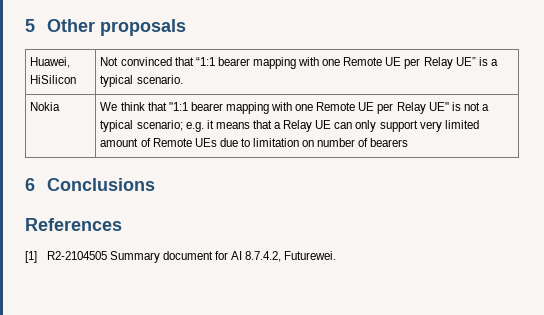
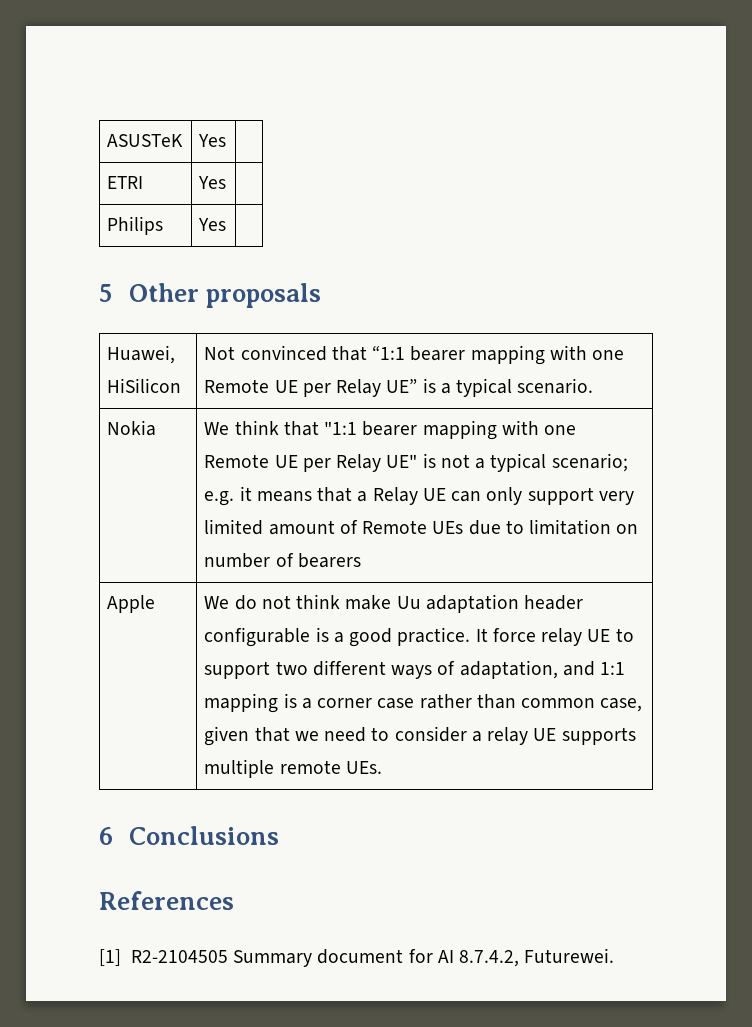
(25, 25) none -> [107,134,184,147] [198,134,227,147] [107,176,144,189] [198,176,227,189] [107,216,164,235] [198,218,227,231] ASUSTeK | Yes | // ETRI | Yes | // Philips | Yes | //
(409, 142) none -> [107,595,156,613] [204,594,584,613] [204,627,634,647] [204,660,626,679] [204,693,643,713] [204,726,636,746] [204,759,382,778] // Apple | We do not think make Uu adaptation header configurable is a good practice. It force relay UE to support two different ways of adaptation, and 1:1 mapping is a corner case rather than common case, given that we need to consider a relay UE supports multiple remote UEs.

